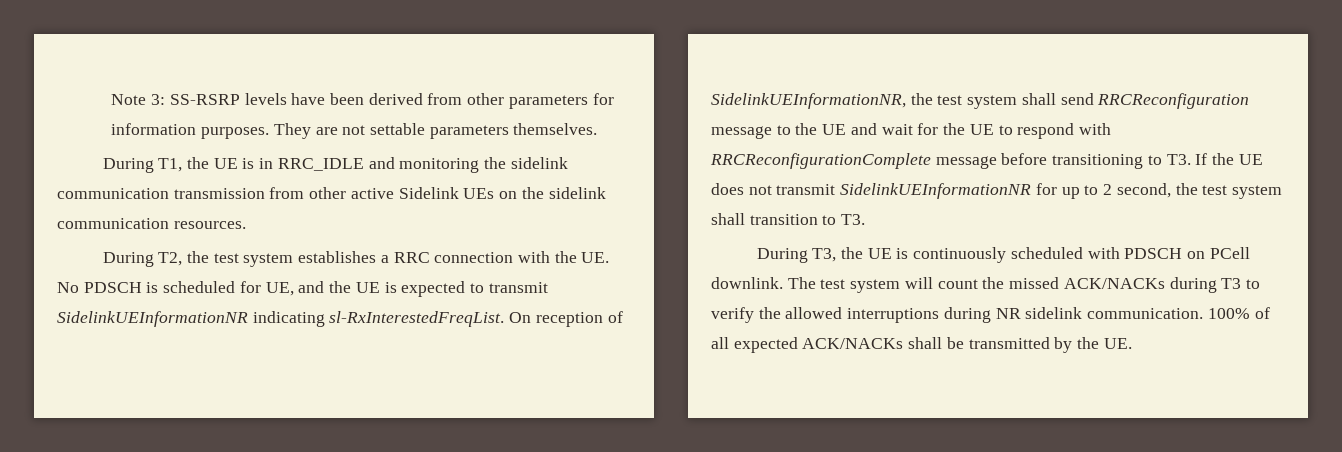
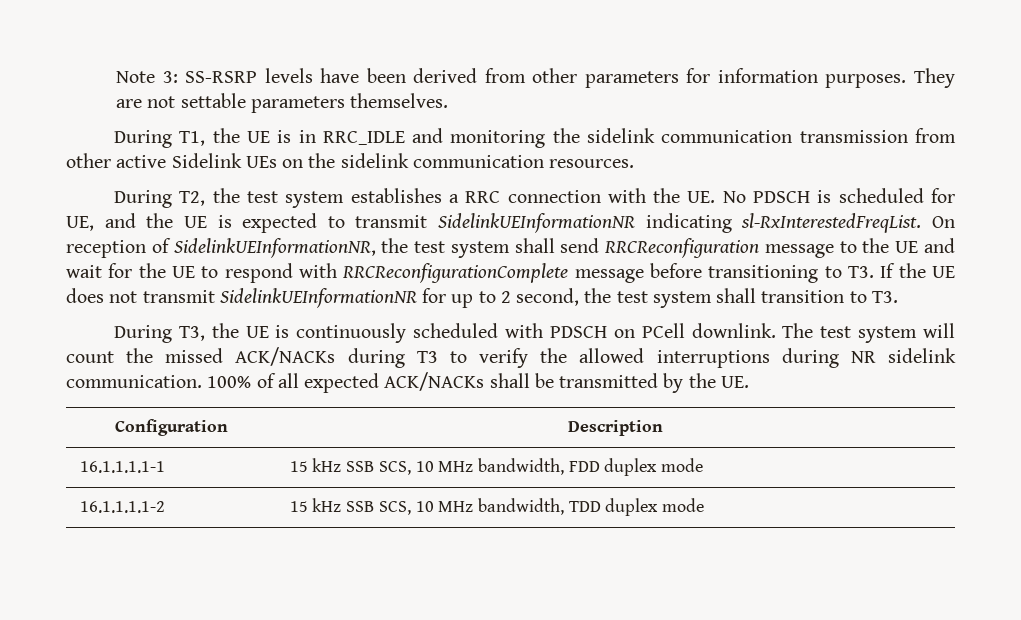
(1132, 343) none -> [115,419,228,436] [568,420,663,436] [79,461,165,473] [289,458,704,476] [79,501,165,513] [289,498,705,516] // Configuration | Description // 16.1.1.1.1-1 | 15 kHz SSB SCS, 10 MHz bandwidth, FDD duplex mode // 16.1.1.1.1-2 | 15 kHz SSB SCS, 10 MHz bandwidth, TDD duplex mode

